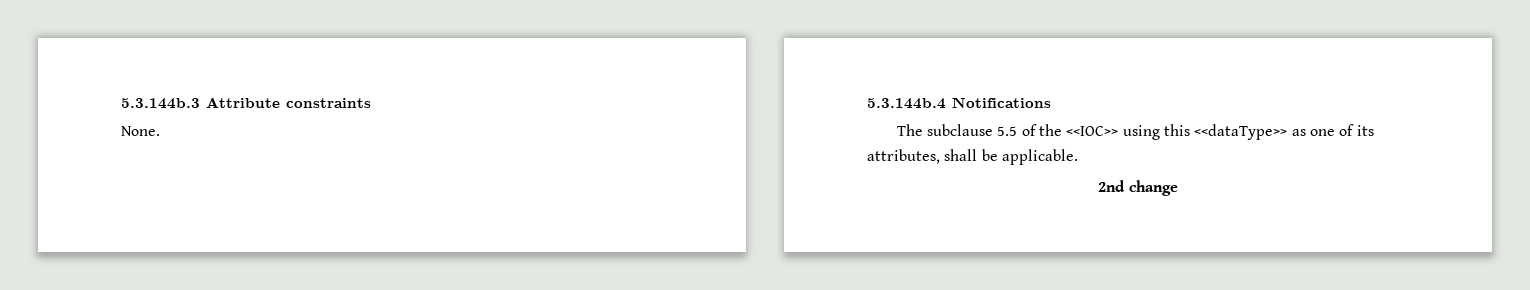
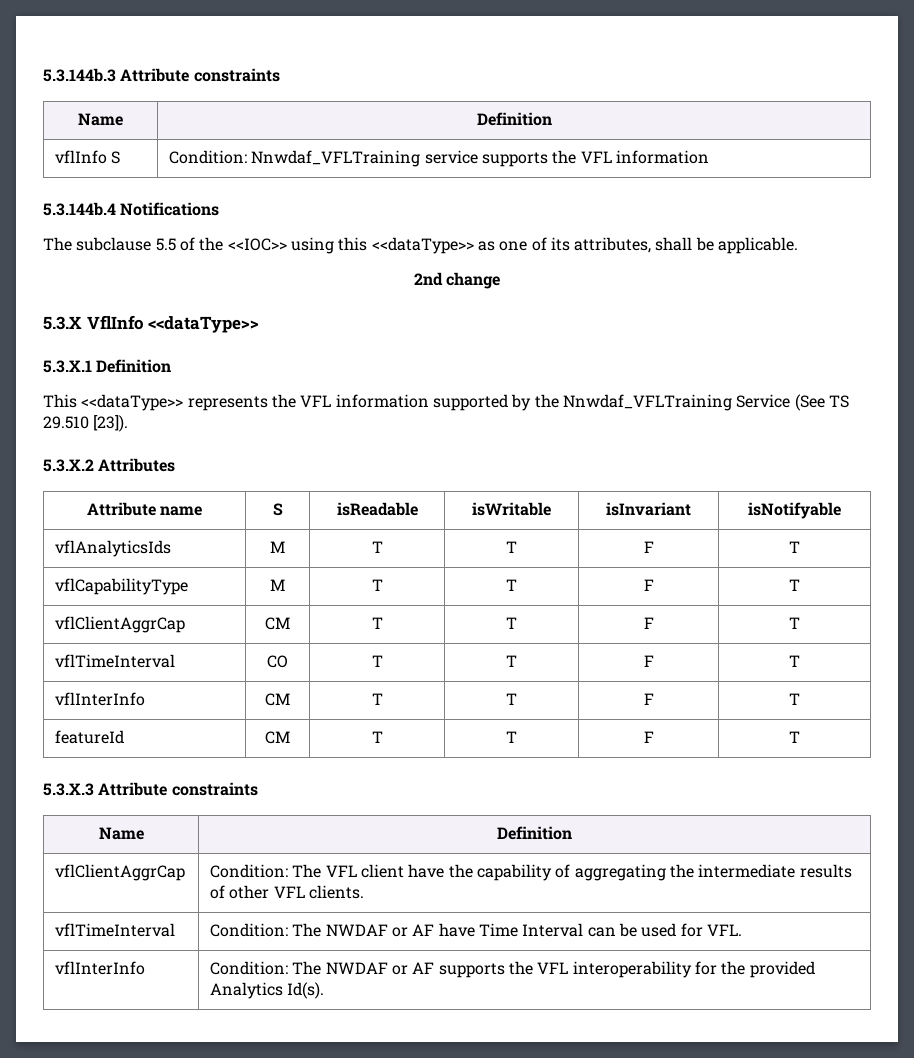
[121,126,160,136] // None. -> [78,113,123,126] [476,112,552,126] [55,150,121,164] [169,150,709,167] // Name | Definition // vflInfo S | Condition: Nnwdaf_VFLTraining service supports the VFL information
(1178, 188) none -> [43,315,260,333] [43,359,172,373] [43,394,849,411] [43,415,129,432] [43,458,176,472] [86,502,203,516] [272,503,283,516] [336,502,418,516] [472,502,551,516] [606,502,691,516] [748,502,841,519] [55,540,172,557] [270,541,285,553] [371,541,383,553] [506,541,517,553] [643,541,654,553] [789,541,800,553] [55,578,189,595] [270,579,285,591] [371,579,383,591] [506,579,517,591] [643,579,654,591] [789,579,800,591] [55,616,186,633] [265,617,290,630] [371,617,383,629] [506,617,517,629] [643,617,654,629] [789,617,800,629] [55,654,176,668] [267,655,288,668] [371,655,383,667] [506,655,517,667] [643,655,654,667] [789,655,800,667] [55,692,146,706] [265,693,290,706] [371,693,383,705] [506,693,517,705] [643,693,654,705] [789,693,800,705] [55,730,125,744] [265,731,290,744] [371,731,383,743] [506,731,517,743] [643,731,654,743] [789,731,800,743] [43,782,258,796] [98,827,144,840] [497,826,572,840] [55,864,186,881] [210,864,852,881] [210,885,364,899] [55,923,176,937] [210,923,742,937] [55,961,146,975] [210,961,815,978] [210,982,325,999] // 5.3.X VflInfo <<dataType>> // 5.3.X.1 Definition // This <<dataType>> represents the VFL information supported by the Nnwdaf_VFLTraining Service (See TS 29.510 [23]). // 5.3.X.2 Attributes // Attribute name | S | isReadable | isWritable | isInvariant | isNotifyable // vflAnalyticsIds | M | T | T | F | T // vflCapabilityType | M | T | T | F | T // vflClientAggrCap | CM | T | T | F | T // vflTimeInterval | CO | T | T | F | T // vflInterInfo | CM | T | T | F | T // featureId | CM | T | T | F | T // 5.3.X.3 Attribute constraints // Name | Definition // vflClientAggrCap | Condition: The VFL client have the capability of aggregating the intermediate results of other VFL clients. // vflTimeInterval | Condition: The NWDAF or AF have Time Interval can be used for VFL. // vflInterInfo | Condition: The NWDAF or AF supports the VFL interoperability for the provided Analytics Id(s).

